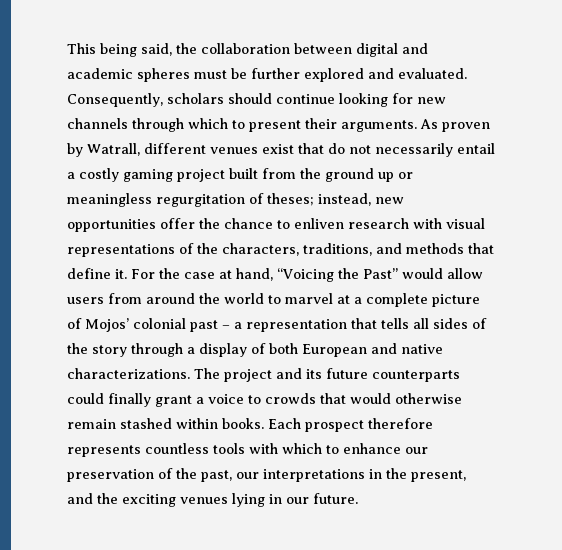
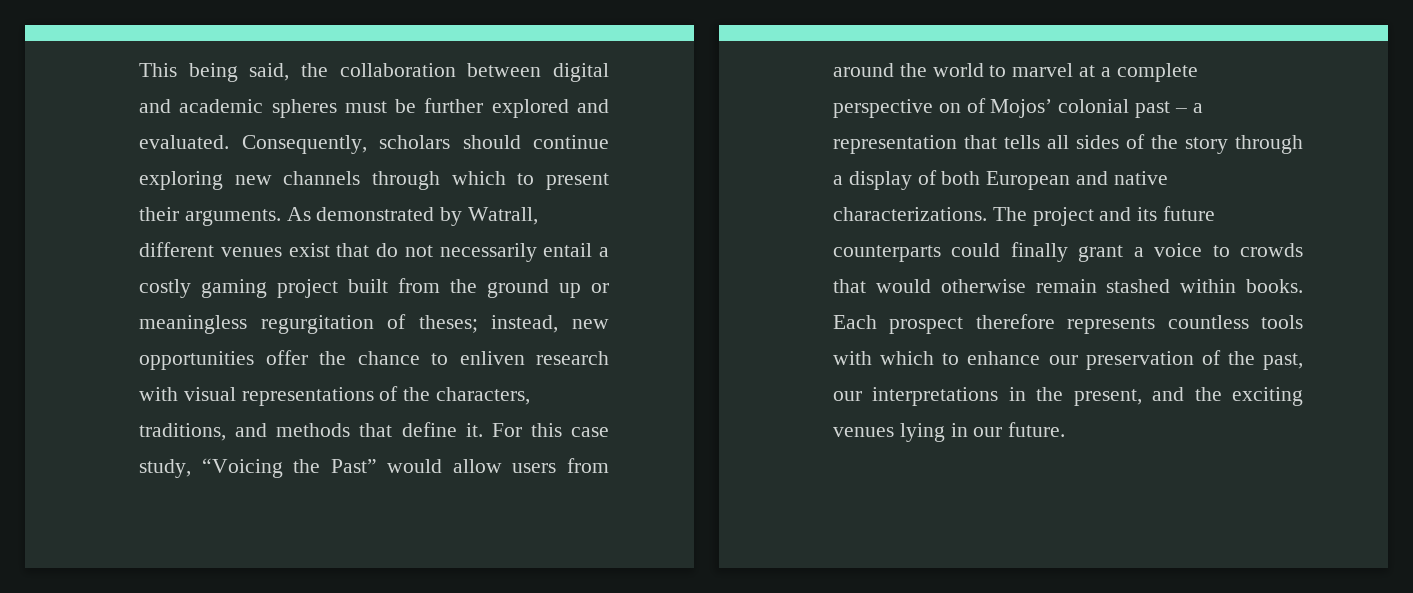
[339,93,413,107] looking for -> [139,171,223,190] exploring
[442,122,490,132] proven -> [316,207,435,221] demonstrated
[159,268,273,281] the case at hand, -> [530,423,609,437] [139,459,191,478] this case study,
[432,294,480,307] picture -> [833,99,961,118] perspective on

